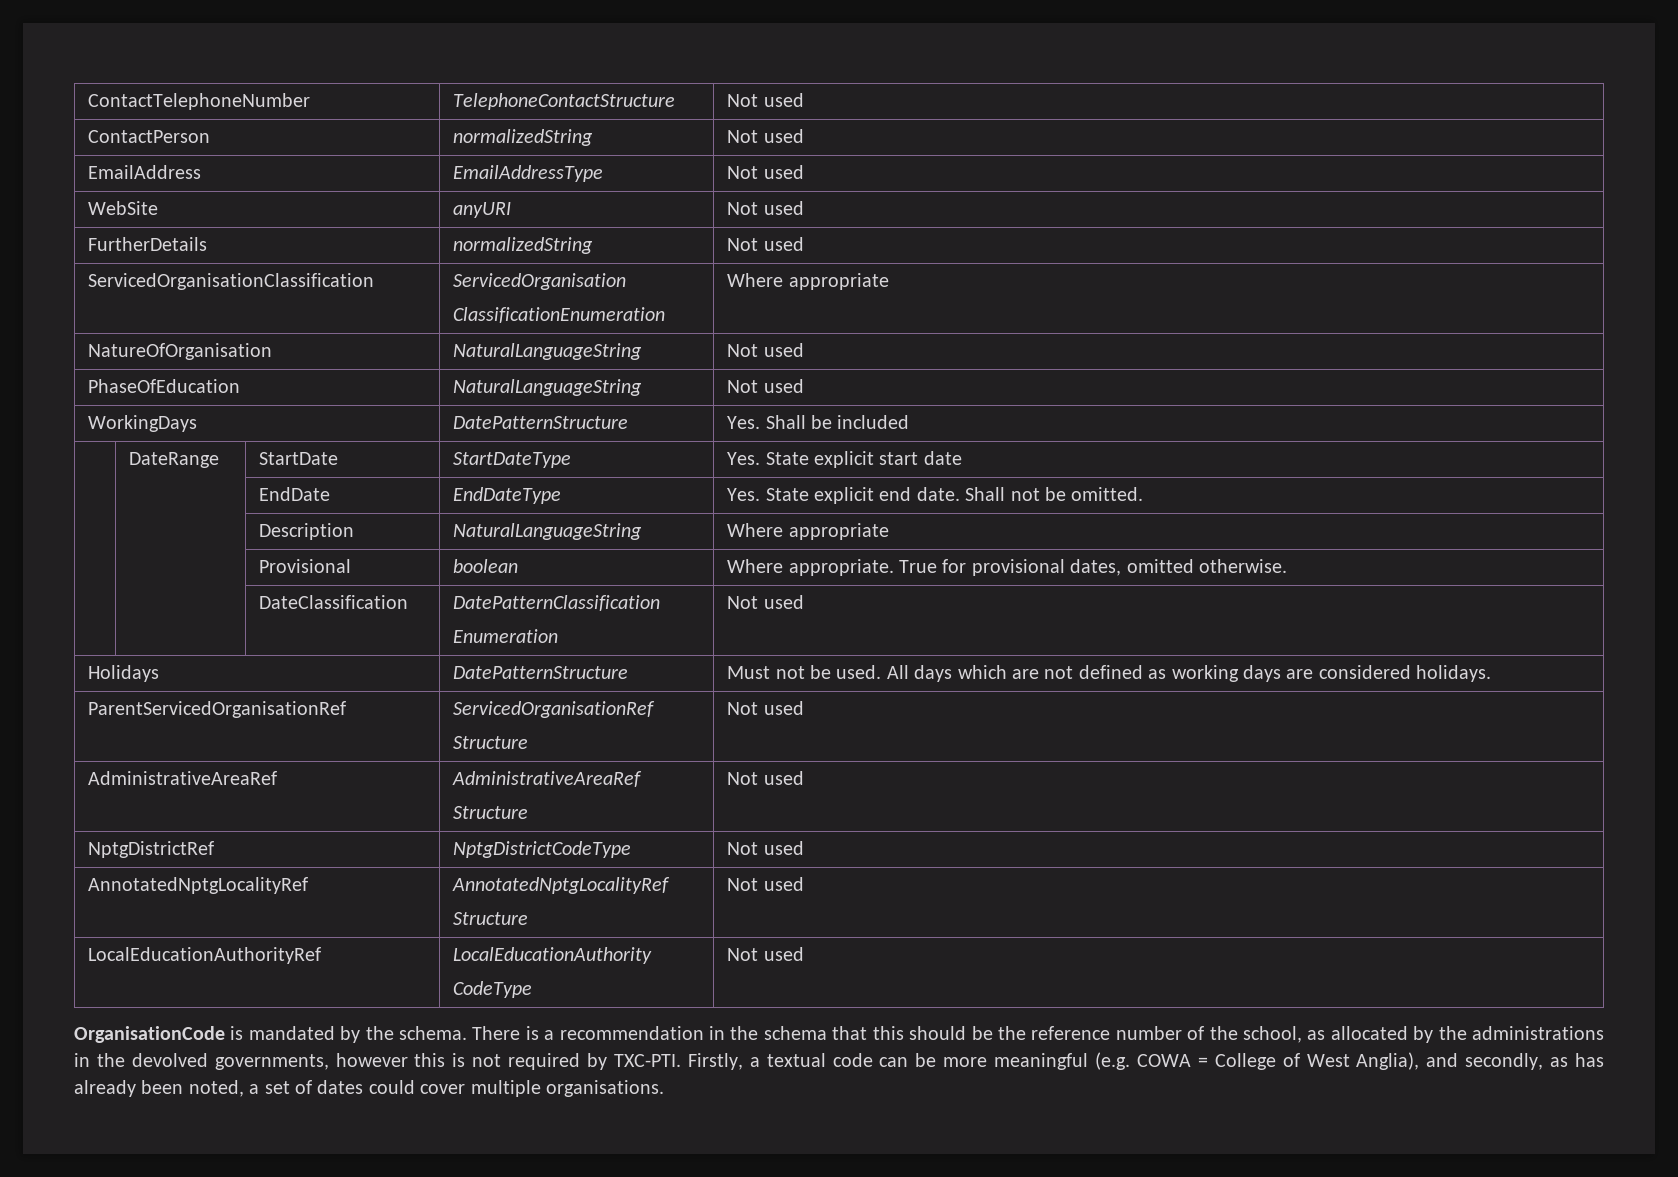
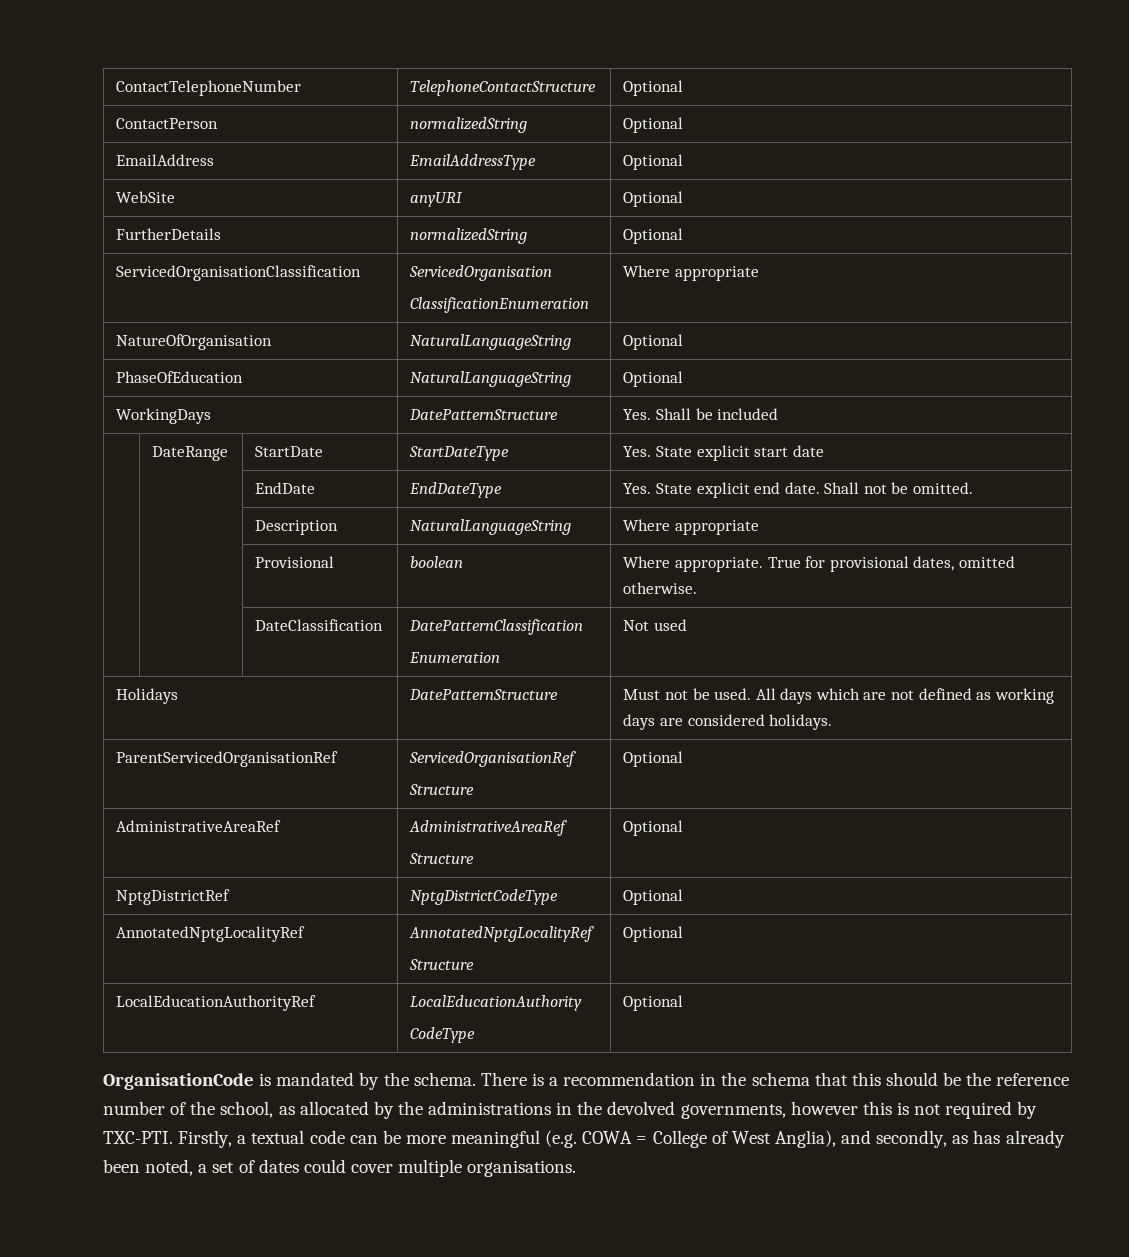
[727,93,804,107] Not used -> [623,80,684,96] Optional
[727,129,804,143] Not used -> [623,117,684,133] Optional
[727,165,804,179] Not used -> [623,154,684,170] Optional
[727,201,804,215] Not used -> [623,191,684,207] Optional
[727,237,804,251] Not used -> [623,228,684,244] Optional
[727,343,804,357] Not used -> [623,334,684,350] Optional
[727,379,804,393] Not used -> [623,371,684,387] Optional
[727,701,804,715] Not used -> [623,751,684,767] Optional
[727,771,804,785] Not used -> [623,820,684,836] Optional
[727,841,804,855] Not used -> [623,889,684,905] Optional
[727,877,804,891] Not used -> [623,926,684,942] Optional
[727,947,804,961] Not used -> [623,995,684,1011] Optional

